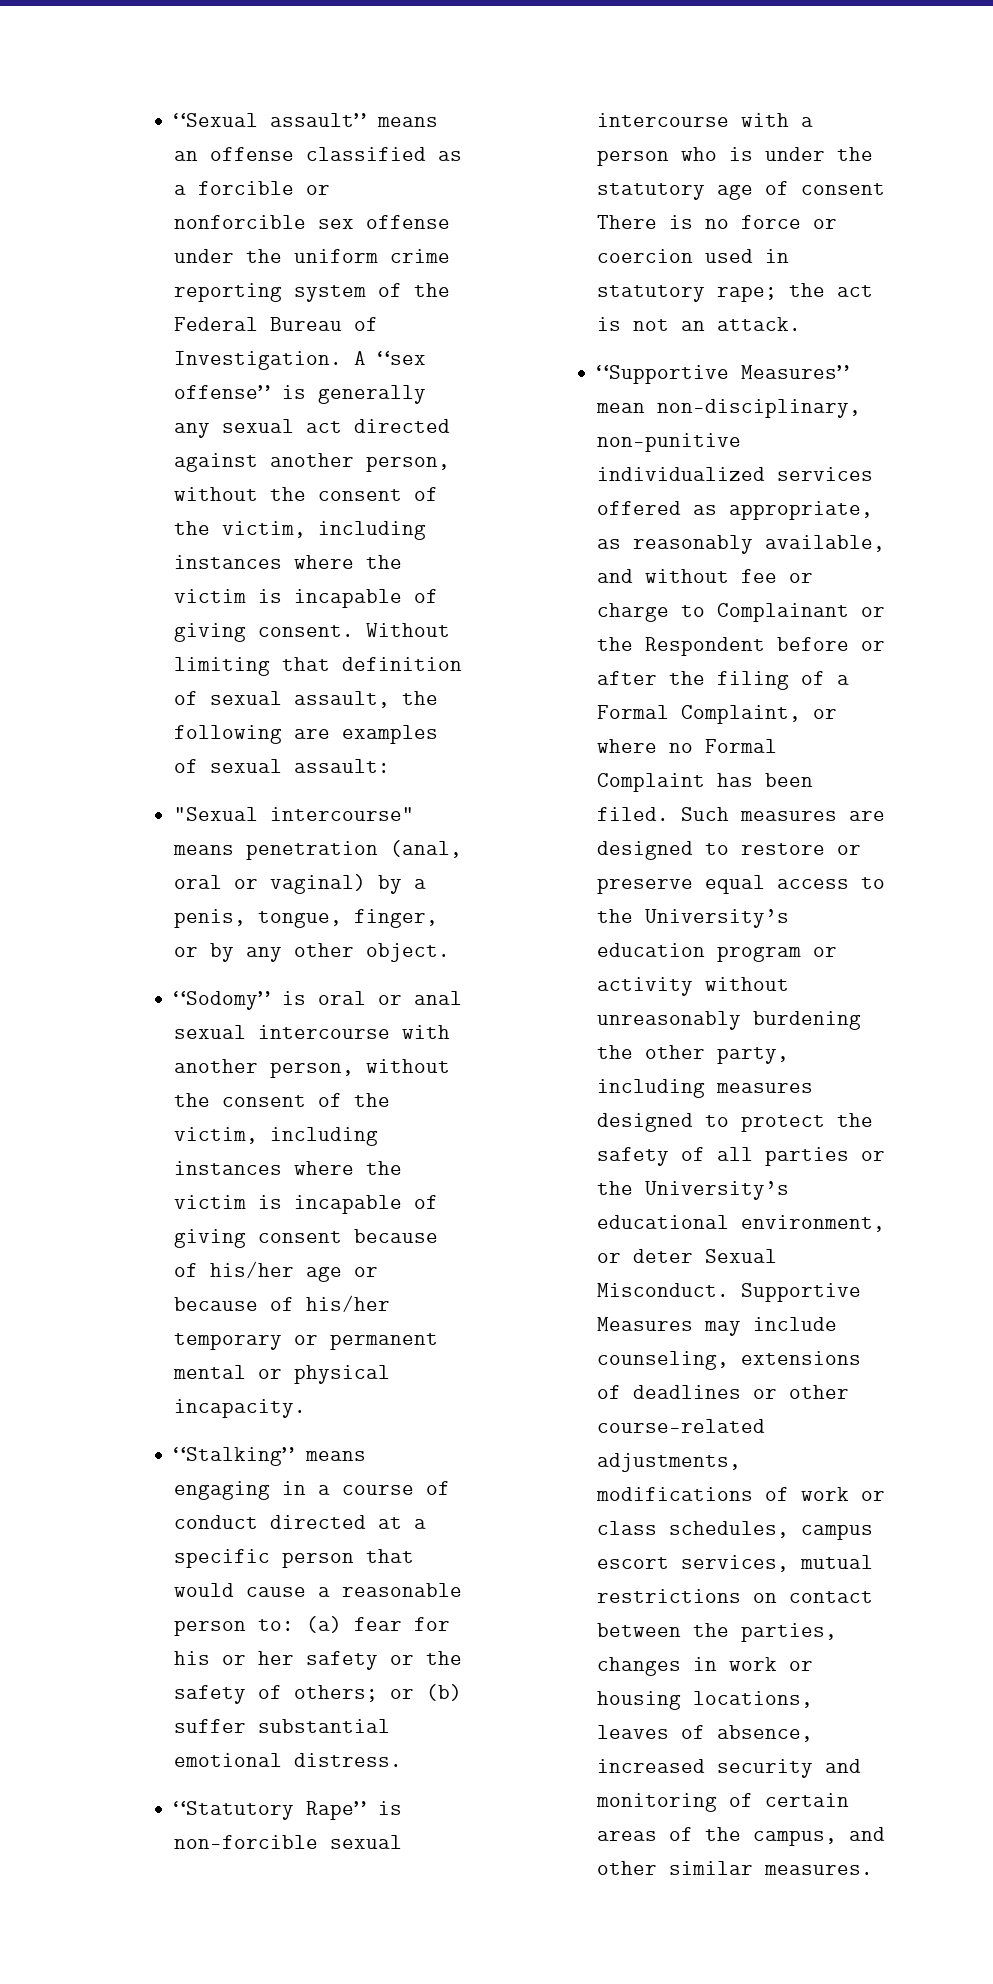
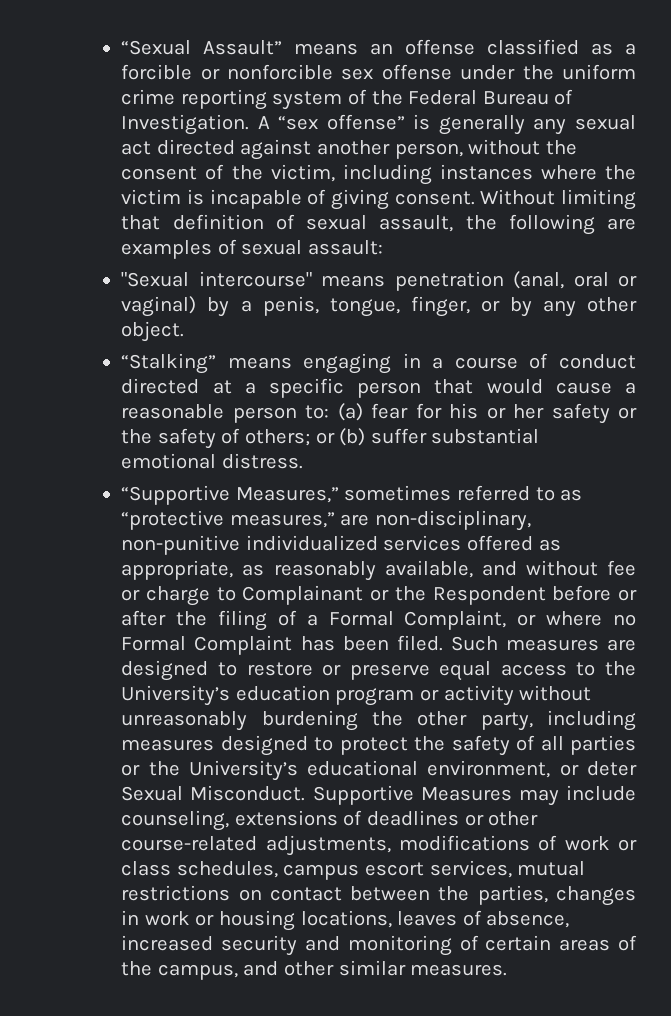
[174,113,367,127] “Sexual assault” -> [121,40,283,55] “Sexual Assault”
[174,991,463,1010] [174,1025,451,1039] [174,1059,451,1078] [174,1093,391,1107] [174,1127,379,1146] [174,1161,403,1175] [174,1195,439,1214] [174,1229,439,1248] [174,1261,379,1282] [174,1295,391,1312] [174,1333,439,1350] [173,1365,391,1384] [174,1399,307,1418] // “Sodomy” is oral or anal sexual intercourse with another person, without the consent of the victim, including instances where the victim is incapable of giving consent because of his/her age or because of his/her temporary or permanent mental or physical incapacity. -> (185, 331) none
[174,1801,403,1820] [174,1835,403,1849] [597,113,814,127] [597,147,874,166] [597,181,886,200] [597,215,838,229] [597,249,790,263] [597,283,874,302] [597,317,802,331] [597,365,850,384] [596,403,646,413] “Statutory Rape” is non-forcible sexual intercourse with a person who is under the statutory age of consent There is no force or coercion used in statutory rape; the act is not an attack. // “Supportive Measures” mean -> [121,485,583,505] [121,510,370,530] “Supportive Measures,” sometimes referred to as “protective measures,” are

